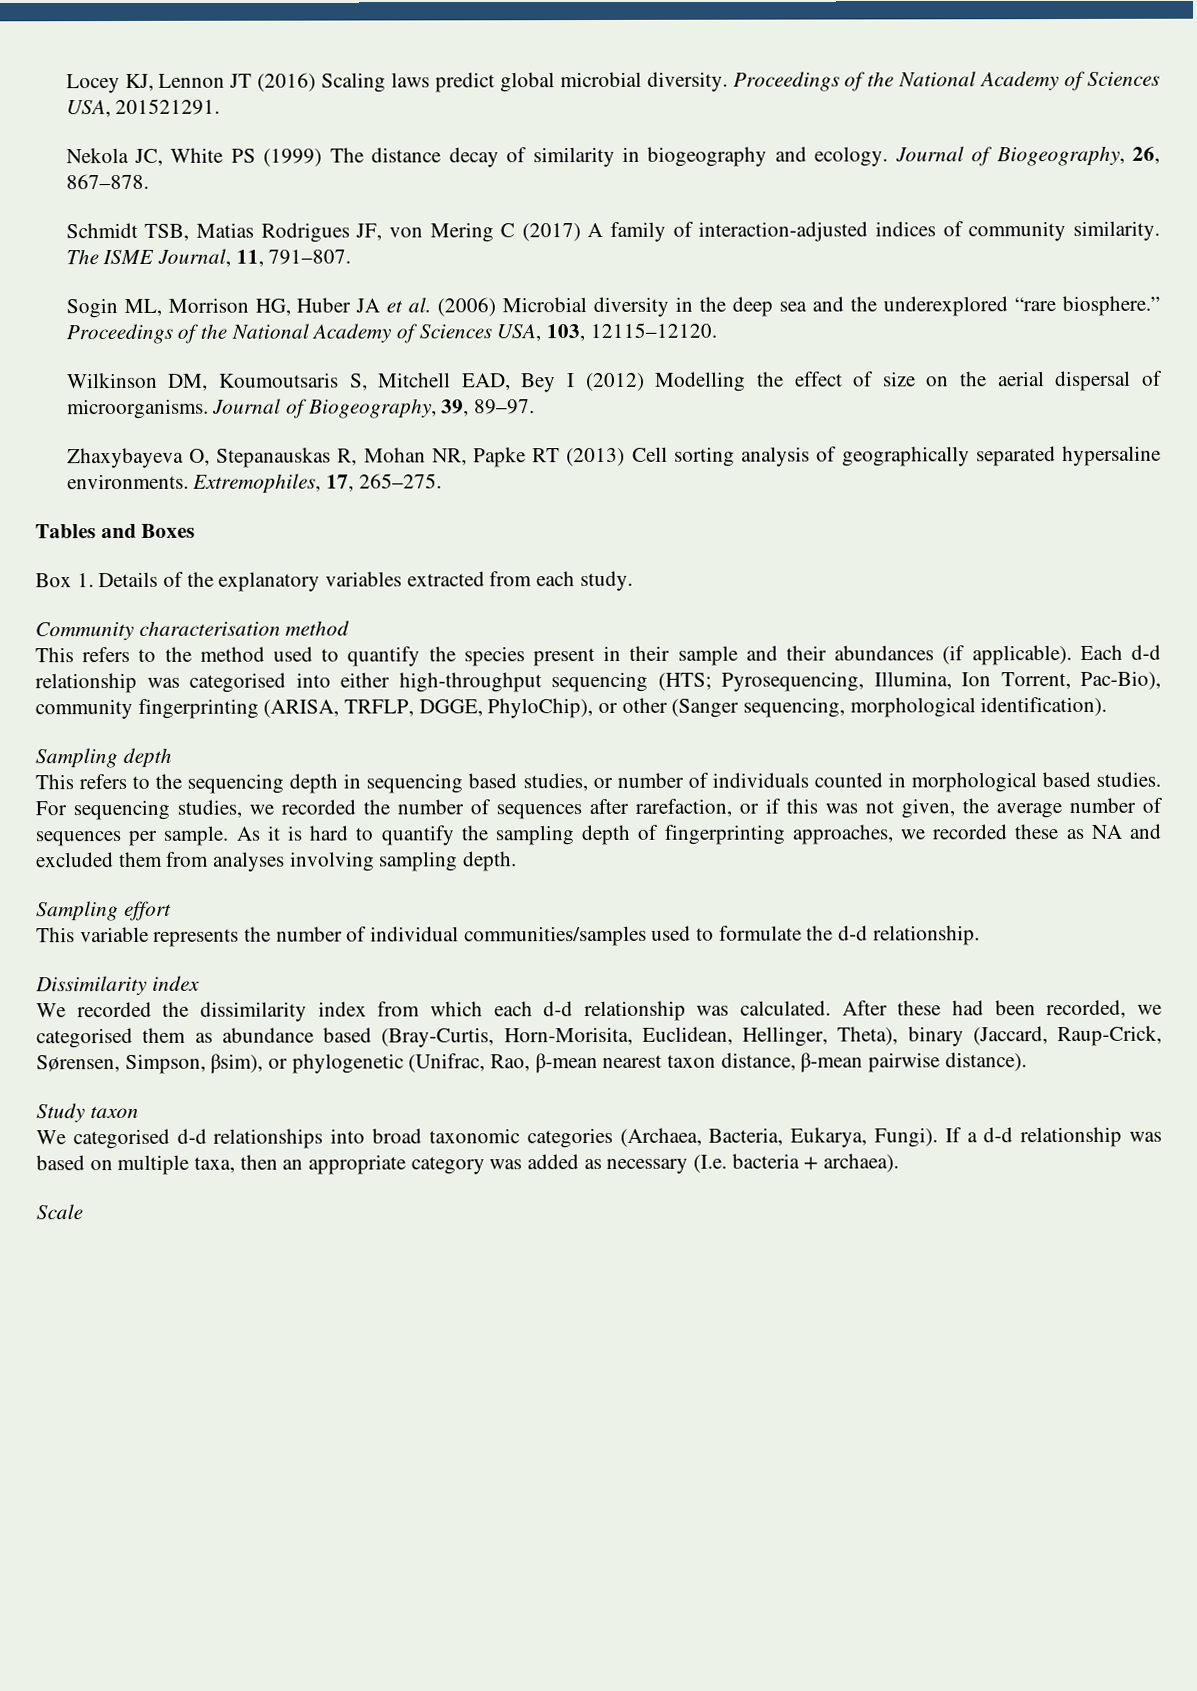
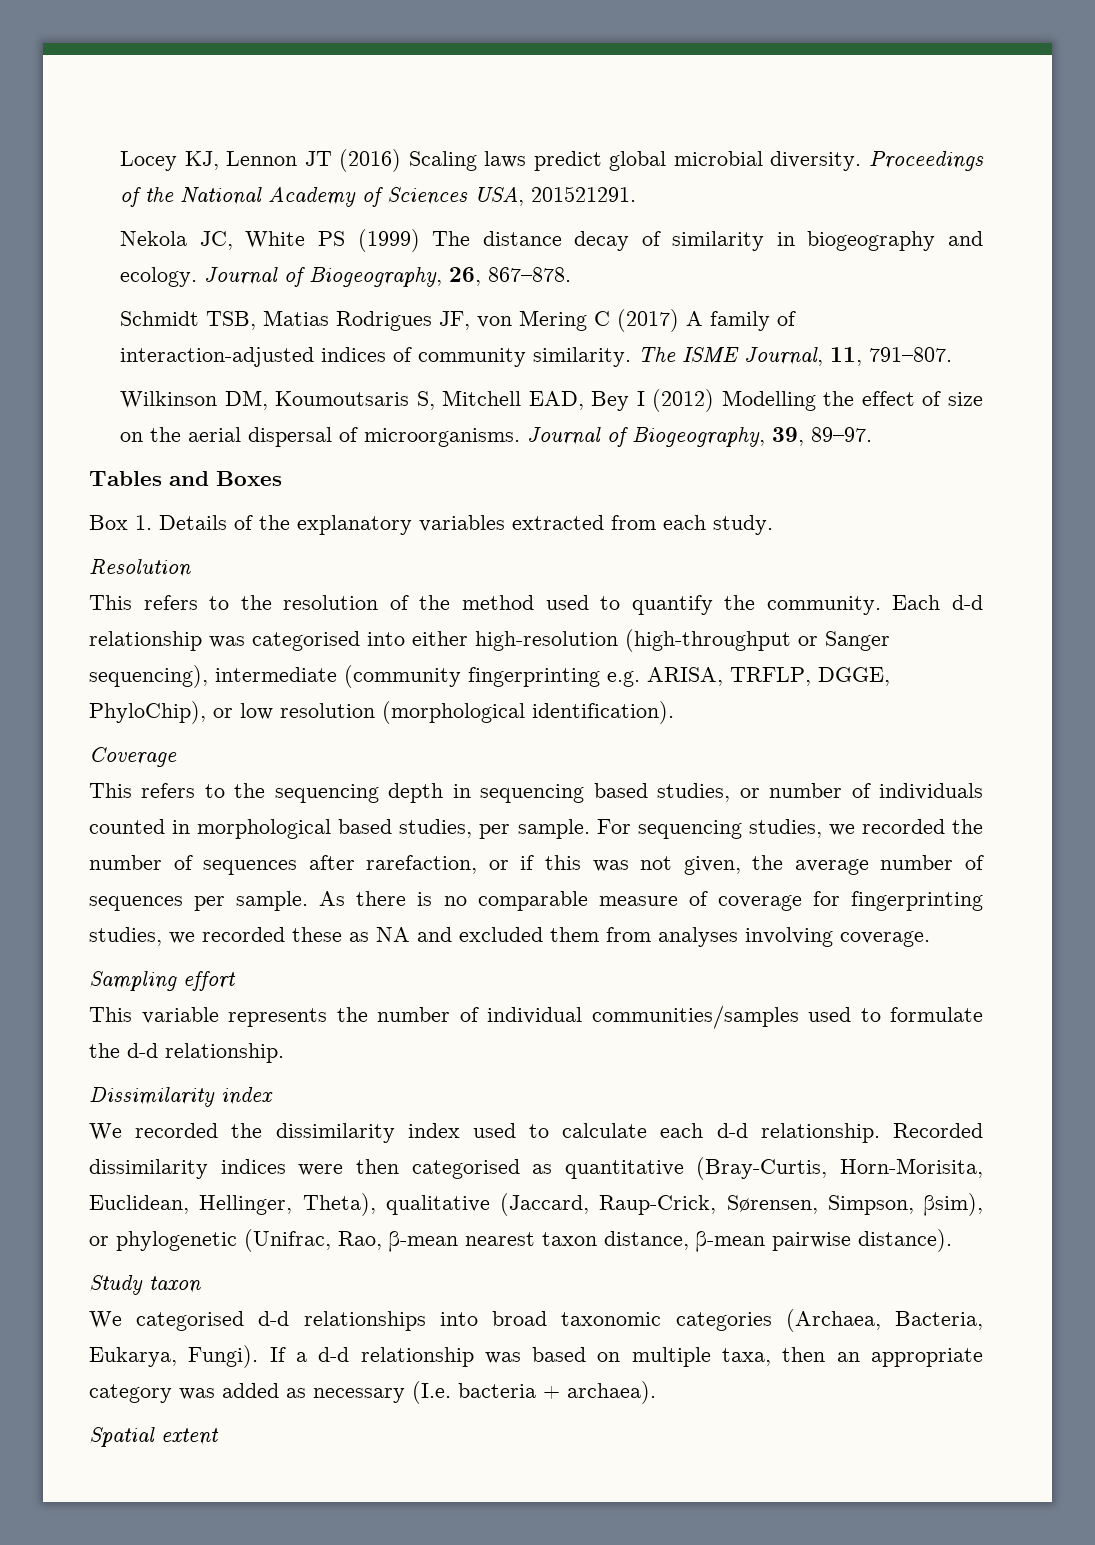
[65,295,1160,319] [65,322,717,345] // Sogin ML, Morrison HG, Huber JA et al. (2006) Microbial diversity in the deep sea and the underexplored “rare biosphere.” Proceedings of the National Academy of Sciences USA, 103, 12115–12120. -> (953, 354) none
[66,445,1161,469] [66,473,442,494] // Zhaxybayeva O, Stepanauskas R, Mohan NR, Papke RT (2013) Cell sorting analysis of geographically separated hypersaline environments. Extremophiles, 17, 265–275. -> (873, 434) none
[35,620,351,642] [35,646,192,663] Community characterisation method // This refers to the -> [89,559,191,577] [89,595,451,610] Resolution // This refers to the resolution of the
[463,645,1072,667] species present in their sample and their abundances (if applicable). -> [766,596,881,615] community.
[398,670,1161,693] [35,697,976,720] high-throughput sequencing (HTS; Pyrosequencing, Illumina, Ion Torrent, Pac-Bio), community fingerprinting (ARISA, TRFLP, DGGE, PhyloChip), or other (Sanger sequencing, morphological -> [475,629,890,652] [89,665,890,688] [89,701,525,724] high-resolution (high-throughput or Sanger sequencing), intermediate (community fingerprinting e.g. ARISA, TRFLP, DGGE, PhyloChip), or low resolution (morphological
[35,747,172,769] Sampling depth -> [89,747,177,767] Coverage
[1096,771,1161,787] studies. -> [399,819,590,839] studies, per sample.
[266,824,893,846] it is hard to quantify the sampling depth of fingerprinting approaches, -> [356,891,983,911] [89,927,162,946] there is no comparable measure of coverage for fingerprinting studies,
[379,851,518,872] sampling depth. -> [840,931,930,947] coverage.
[377,999,1162,1022] [36,1027,372,1049] from which each d-d relationship was calculated. After these had been recorded, we categorised them as abundance based -> [472,1123,983,1143] [89,1159,684,1179] used to calculate each d-d relationship. Recorded dissimilarity indices were then categorised as quantitative
[907,1026,964,1047] binary -> [385,1195,490,1215] qualitative
[36,1204,83,1220] Scale -> [89,1427,219,1447] Spatial extent

